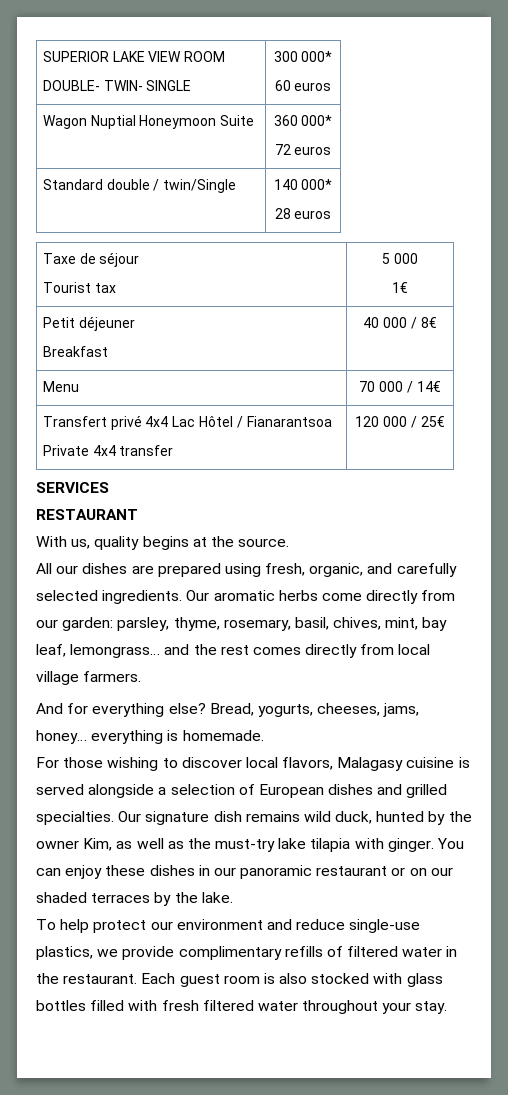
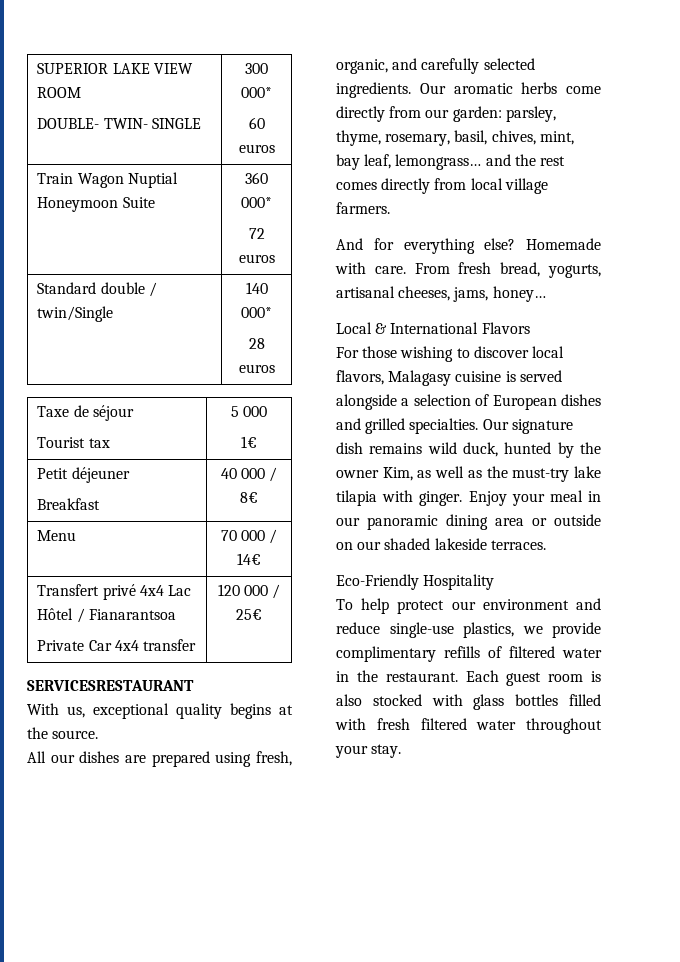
(332, 86) none -> [37,173,74,184] Train
(89, 450) none -> [88,640,112,651] Car
[36,482,109,493] [36,509,138,520] SERVICES // RESTAURANT -> [27,680,194,691] SERVICESRESTAURANT
(91, 544) none -> [93,703,169,719] exceptional
[209,703,313,717] Bread, yogurts, -> [526,238,601,250] [335,262,601,278] [336,286,395,298] Homemade with care. From fresh bread, yogurts, artisanal
[91,730,264,744] everything is homemade. -> [336,322,530,334] // Local & International Flavors
[437,838,465,849] [36,865,453,879] [36,892,233,906] You can enjoy these dishes in our panoramic restaurant or on our shaded terraces by the lake. -> [468,490,601,506] [336,514,601,530] [336,538,546,550] [336,574,495,590] Enjoy your meal in our panoramic dining area or outside on our shaded lakeside terraces. // Eco-Friendly Hospitality

